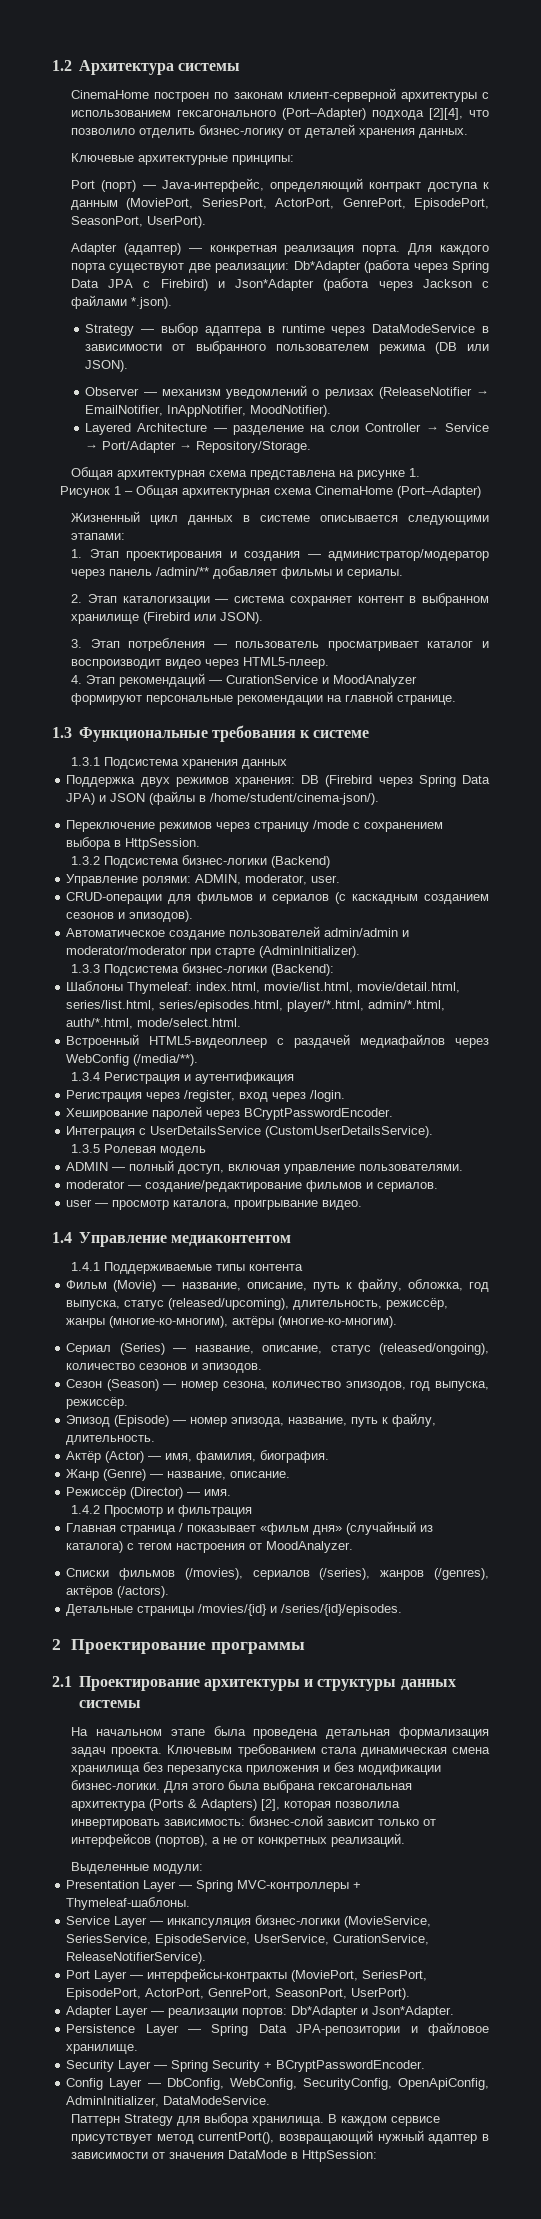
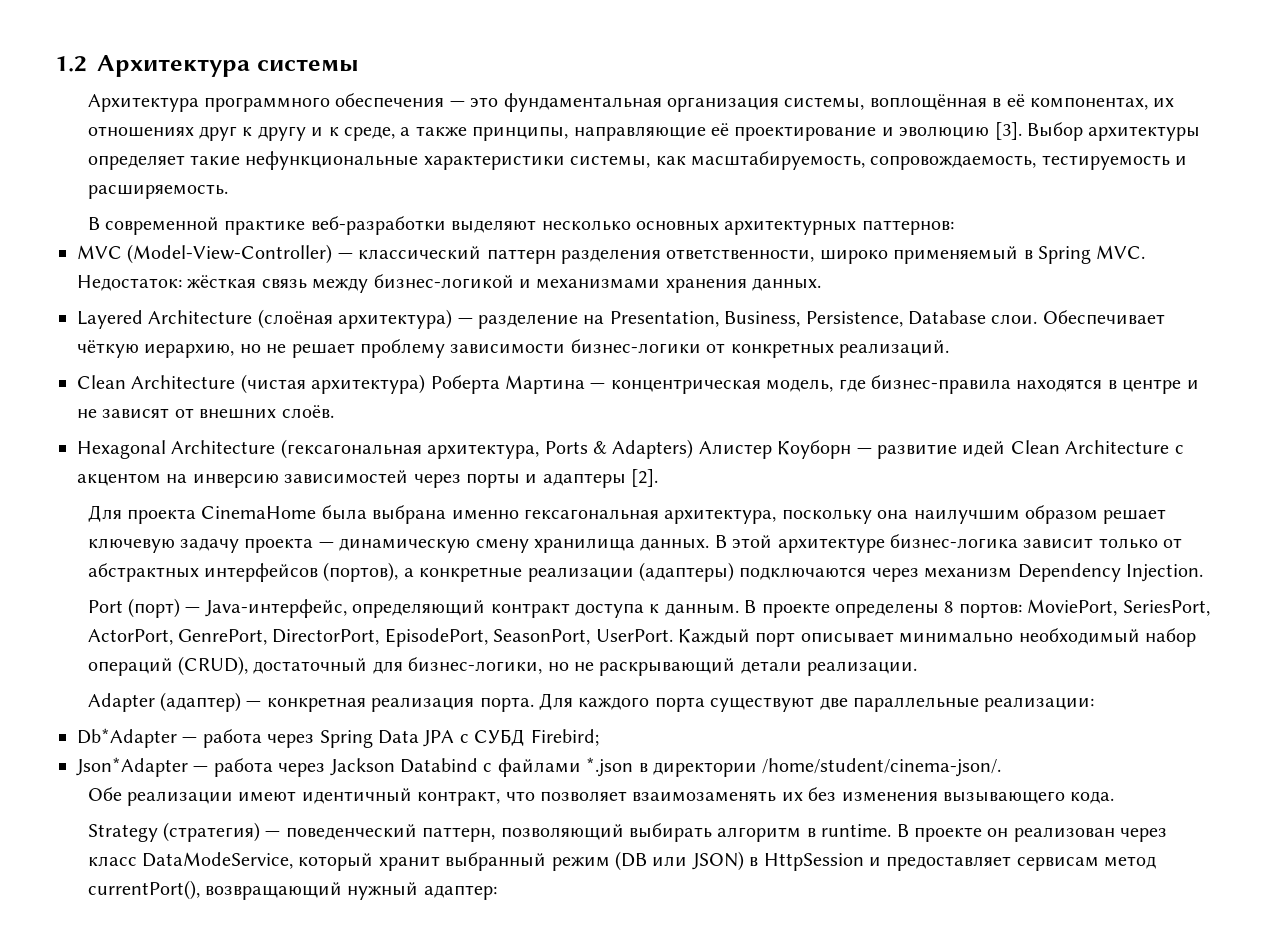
[71,88,489,102] [71,108,489,120] [71,124,469,138] [71,153,295,165] CinemaHome построен по законам клиент-серверной архитектуры с использованием гексагонального (Port–Adapter) подхода [2][4], что позволило отделить бизнес-логику от деталей хранения данных. // Ключевые архитектурные принципы: -> [87,93,1175,112] [87,122,1201,141] [87,151,1188,170] [87,184,228,199] [87,216,954,235] [77,244,1146,264] [77,274,822,293] [77,309,1165,329] [77,339,949,358] [77,374,1199,394] [77,405,334,419] [77,439,1184,459] [77,469,659,488] [87,505,1167,524] [87,534,1183,553] [87,562,1204,582] Архитектура программного обеспечения — это фундаментальная организация системы, воплощённая в её компонентах, их отношениях друг к другу и к среде, а также принципы, направляющие её проектирование и эволюцию [3]. Выбор архитектуры определяет такие нефункциональные характеристики системы, как масштабируемость, сопровождаемость, тестируемость и расширяемость. // В современной практике веб-разработки выделяют несколько основных архитектурных паттернов: // MVC (Model-View-Controller) — классический паттерн разделения ответственности, широко применяемый в Spring MVC. Недостаток: жёсткая связь между бизнес-логикой и механизмами хранения данных. // Layered Architecture (слоёная архитектура) — разделение на Presentation, Business, Persistence, Database слои. Обеспечивает чёткую иерархию, но не решает проблему зависимости бизнес-логики от конкретных реализаций. // Clean Architecture (чистая архитектура) Роберта Мартина — концентрическая модель, где бизнес-правила находятся в центре и не зависят от внешних слоёв. // Hexagonal Architecture (гексагональная архитектура, Ports & Adapters) Алистер Коуборн — развитие идей Clean Architecture с акцентом на инверсию зависимостей через порты и адаптеры [2]. // Для проекта CinemaHome была выбрана именно гексагональная архитектура, поскольку она наилучшим образом решает ключевую задачу проекта — динамическую смену хранилища данных. В этой архитектуре бизнес-логика зависит только от абстрактных интерфейсов (портов), а конкретные реализации (адаптеры) подключаются через механизм Dependency Injection.
[71,198,194,210] данным (MoviePort, -> [664,599,1118,618] данным. В проекте определены 8 портов: MoviePort,
(406, 203) none -> [272,629,380,645] DirectorPort,
[147,216,207,228] UserPort). -> [595,628,1197,647] [87,656,918,676] UserPort. Каждый порт описывает минимально необходимый набор операций (CRUD), достаточный для бизнес-логики, но не раскрывающий детали реализации.
(211, 268) none -> [853,697,980,712] параллельные
[293,260,411,273] Db*Adapter (работа -> [77,728,262,748] // Db*Adapter — работа
[160,278,370,291] Firebird) и Json*Adapter (работа -> [474,729,599,746] [76,757,273,777] СУБД Firebird; // Json*Adapter — работа
(472, 283) none -> [400,758,478,773] Databind
[131,297,173,309] [85,323,489,336] [85,341,490,354] [85,360,129,372] [85,385,489,399] [85,405,332,417] [85,423,489,435] [85,441,312,453] [71,467,421,480] [60,485,481,498] [71,511,489,525] [71,533,126,540] [71,549,489,561] [71,566,404,579] [71,593,490,606] [71,612,264,624] [71,638,489,651] [71,657,330,669] [71,673,418,687] [71,691,457,705] [52,725,370,742] [71,757,288,769] [66,775,490,787] [66,791,380,805] [66,820,444,832] [66,837,201,850] [71,855,331,868] [66,874,341,886] [66,892,489,904] [66,910,194,922] [66,926,410,940] [66,946,361,958] [71,963,335,976] [66,981,461,994] [66,1000,446,1012] [66,1018,242,1029] [66,1034,489,1048] [66,1054,199,1066] [71,1072,295,1084] [66,1090,346,1102] [66,1106,394,1120] [66,1126,434,1138] [71,1144,207,1156] [66,1160,464,1174] [66,1180,439,1192] [66,1199,363,1210] [52,1232,291,1247] [71,1262,304,1274] [66,1278,489,1292] [66,1298,449,1310] [66,1316,398,1328] [66,1343,489,1355] [66,1363,263,1373] [66,1379,489,1391] [66,1397,129,1409] [66,1413,437,1427] [66,1435,156,1445] [66,1450,330,1463] [66,1469,291,1481] [66,1487,232,1499] [71,1505,253,1517] [66,1521,434,1535] [66,1541,354,1553] [66,1568,489,1580] [66,1586,170,1598] [66,1604,403,1616] [52,1639,305,1654] [52,1676,456,1691] [78,1700,141,1708] [71,1726,489,1739] [71,1744,490,1757] [71,1762,442,1775] [71,1780,413,1793] [71,1799,401,1811] [71,1815,437,1829] [71,1833,406,1847] [71,1862,204,1874] [66,1880,362,1892] [66,1897,191,1910] [66,1915,432,1928] [66,1934,430,1946] [66,1952,207,1964] [66,1968,428,1982] [66,1988,411,2000] [66,2006,455,2018] [66,2022,489,2036] [66,2044,139,2054] [66,2060,426,2072] [66,2078,489,2090] [66,2096,271,2107] [71,2113,441,2126] [71,2130,489,2144] [71,2150,378,2162] *.json). // Strategy — выбор адаптера в runtime через DataModeService в зависимости от выбранного пользователем режима (DB или JSON). // Observer — механизм уведомлений о релизах (ReleaseNotifier → EmailNotifier, InAppNotifier, MoodNotifier). // Layered Architecture — разделение на слои Controller → Service → Port/Adapter → Repository/Storage. // Общая архитектурная схема представлена на рисунке 1. // Рисунок 1 – Общая архитектурная схема CinemaHome (Port–Adapter) // Жизненный цикл данных в системе описывается следующими этапами: // 1. Этап проектирования и создания — администратор/модератор через панель /admin/** добавляет фильмы и сериалы. // 2. Этап каталогизации — система сохраняет контент в выбранном хранилище (Firebird или JSON). // 3. Этап потребления — пользователь просматривает каталог и воспроизводит видео через HTML5-плеер. // 4. Этап рекомендаций — CurationService и MoodAnalyzer формируют персональные рекомендации на главной странице. // 1.3 Функциональные требования к системе // 1.3.1 Подсистема хранения данных // Поддержка двух режимов хранения: DB (Firebird через Spring Data JPA) и JSON (файлы в /home/student/cinema-json/). // Переключение режимов через страницу /mode с сохранением выбора в HttpSession. // 1.3.2 Подсистема бизнес-логики (Backend) // Управление ролями: ADMIN, moderator, user. // CRUD-операции для фильмов и сериалов (с каскадным созданием сезонов и эпизодов). // Автоматическое создание пользователей admin/admin и moderator/moderator при старте (AdminInitializer). // 1.3.3 Подсистема бизнес-логики (Backend): // Шаблоны Thymeleaf: index.html, movie/list.html, movie/detail.html, series/list.html, series/episodes.html, player/*.html, admin/*.html, auth/*.html, mode/select.html. // Встроенный HTML5-видеоплеер с раздачей медиафайлов через WebConfig (/media/**). // 1.3.4 Регистрация и аутентификация // Регистрация через /register, вход через /login. // Хеширование паролей через BCryptPasswordEncoder. // Интеграция с UserDetailsService (CustomUserDetailsService). // 1.3.5 Ролевая модель // ADMIN — полный доступ, включая управление пользователями. // moderator — создание/редактирование фильмов и сериалов. // user — просмотр каталога, проигрывание видео. // 1.4 Управление медиаконтентом // 1.4.1 Поддерживаемые типы контента // Фильм (Movie) — название, описание, путь к файлу, обложка, год выпуска, статус (released/upcoming), длительность, режиссёр, жанры (многие-ко-многим), актёры (многие-ко-многим). // Сериал (Series) — название, описание, статус (released/ongoing), количество сезонов и эпизодов. // Сезон (Season) — номер сезона, количество эпизодов, год выпуска, режиссёр. // Эпизод (Episode) — номер эпизода, название, путь к файлу, длительность. // Актёр (Actor) — имя, фамилия, биография. // Жанр (Genre) — название, описание. // Режиссёр (Director) — имя. // 1.4.2 Просмотр и фильтрация // Главная страница / показывает «фильм дня» (случайный из каталога) с тегом настроения от MoodAnalyzer. // Списки фильмов (/movies), сериалов (/series), жанров (/genres), актёров (/actors). // Детальные страницы /movies/{id} и /series/{id}/episodes. // 2 Проектирование программы // 2.1 Проектирование архитектуры и структуры данных системы // На начальном этапе была проведена детальная формализация задач проекта. Ключевым требованием стала динамическая смена хранилища без перезапуска приложения и без модификации бизнес-логики. Для этого была выбрана гексагональная архитектура (Ports & Adapters) [2], которая позволила инвертировать зависимость: бизнес-слой зависит только от интерфейсов (портов), а не от конкретных реализаций. // Выделенные модули: // Presentation Layer — Spring MVC-контроллеры + Thymeleaf-шаблоны. // Service Layer — инкапсуляция бизнес-логики (MovieService, SeriesService, EpisodeService, UserService, CurationService, ReleaseNotifierService). // Port Layer — интерфейсы-контракты (MoviePort, SeriesPort, EpisodePort, ActorPort, GenrePort, SeasonPort, UserPort). // Adapter Layer — реализации портов: Db*Adapter и Json*Adapter. // Persistence Layer — Spring Data JPA-репозитории и файловое хранилище. // Security Layer — Spring Security + BCryptPasswordEncoder. // Config Layer — DbConfig, WebConfig, SecurityConfig, OpenApiConfig, AdminInitializer, DataModeService. // Паттерн Strategy для выбора хранилища. В каждом сервисе присутствует метод currentPort(), возвращающий нужный адаптер в зависимости от значения DataMode в HttpSession: -> [586,757,1002,777] [87,787,1115,806] [87,822,1168,842] [87,851,1157,871] [87,880,497,900] *.json в директории /home/student/cinema-json/. // Обе реализации имеют идентичный контракт, что позволяет взаимозаменять их без изменения вызывающего кода. // Strategy (стратегия) — поведенческий паттерн, позволяющий выбирать алгоритм в runtime. В проекте он реализован через класс DataModeService, который хранит выбранный режим (DB или JSON) в HttpSession и предоставляет сервисам метод currentPort(), возвращающий нужный адаптер:

